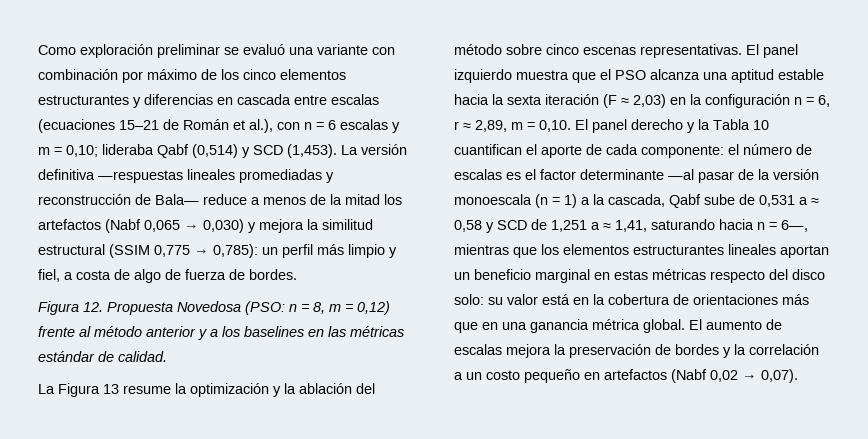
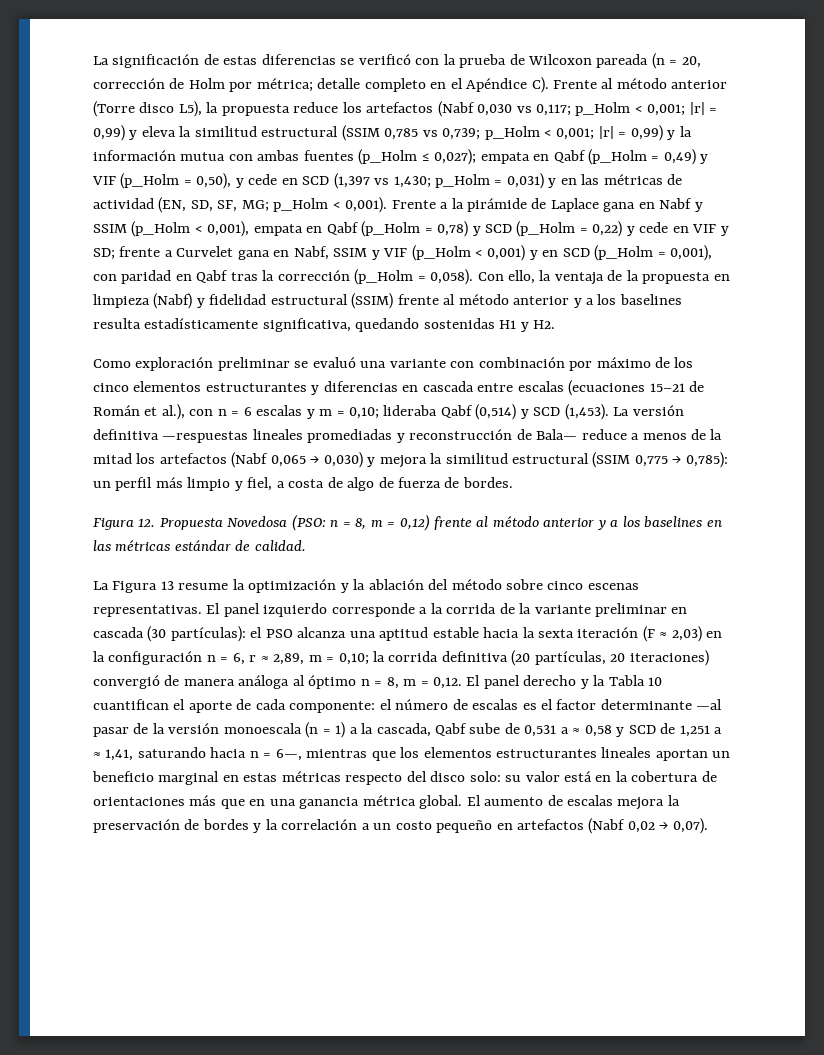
(38, 50) none -> [93,53,701,69] [93,77,728,93] [93,101,718,117] [93,125,692,141] [93,149,709,165] [92,173,683,189] [93,197,703,213] [93,221,729,237] [93,245,713,261] [93,269,730,285] [93,293,682,309] [93,318,556,332] La significación de estas diferencias se verificó con la prueba de Wilcoxon pareada (n = 20, corrección de Holm por métrica; detalle completo en el Apéndice C). Frente al método anterior (Torre disco L5), la propuesta reduce los artefactos (Nabf 0,030 vs 0,117; p_Holm < 0,001; |r| = 0,99) y eleva la similitud estructural (SSIM 0,785 vs 0,739; p_Holm < 0,001; |r| = 0,99) y la información mutua con ambas fuentes (p_Holm ≤ 0,027); empata en Qabf (p_Holm = 0,49) y VIF (p_Holm = 0,50), y cede en SCD (1,397 vs 1,430; p_Holm = 0,031) y en las métricas de actividad (EN, SD, SF, MG; p_Holm < 0,001). Frente a la pirámide de Laplace gana en Nabf y SSIM (p_Holm < 0,001), empata en Qabf (p_Holm = 0,78) y SCD (p_Holm = 0,22) y cede en VIF y SD; frente a Curvelet gana en Nabf, SSIM y VIF (p_Holm < 0,001) y en SCD (p_Holm = 0,001), con paridad en Qabf tras la corrección (p_Holm = 0,058). Con ello, la ventaja de la propuesta en limpieza (Nabf) y fidelidad estructural (SSIM) frente al método anterior y a los baselines resulta estadísticamente significativa, quedando sostenidas H1 y H2. //
[516,70,596,83] muestra que -> [331,603,688,617] [93,626,246,642] corresponde a la corrida de la variante preliminar en cascada (30 partículas):
[539,120,571,132] 0,10. -> [338,650,709,666] [93,675,463,689] 0,10; la corrida definitiva (20 partículas, 20 iteraciones) convergió de manera análoga al óptimo n = 8, m = 0,12.

